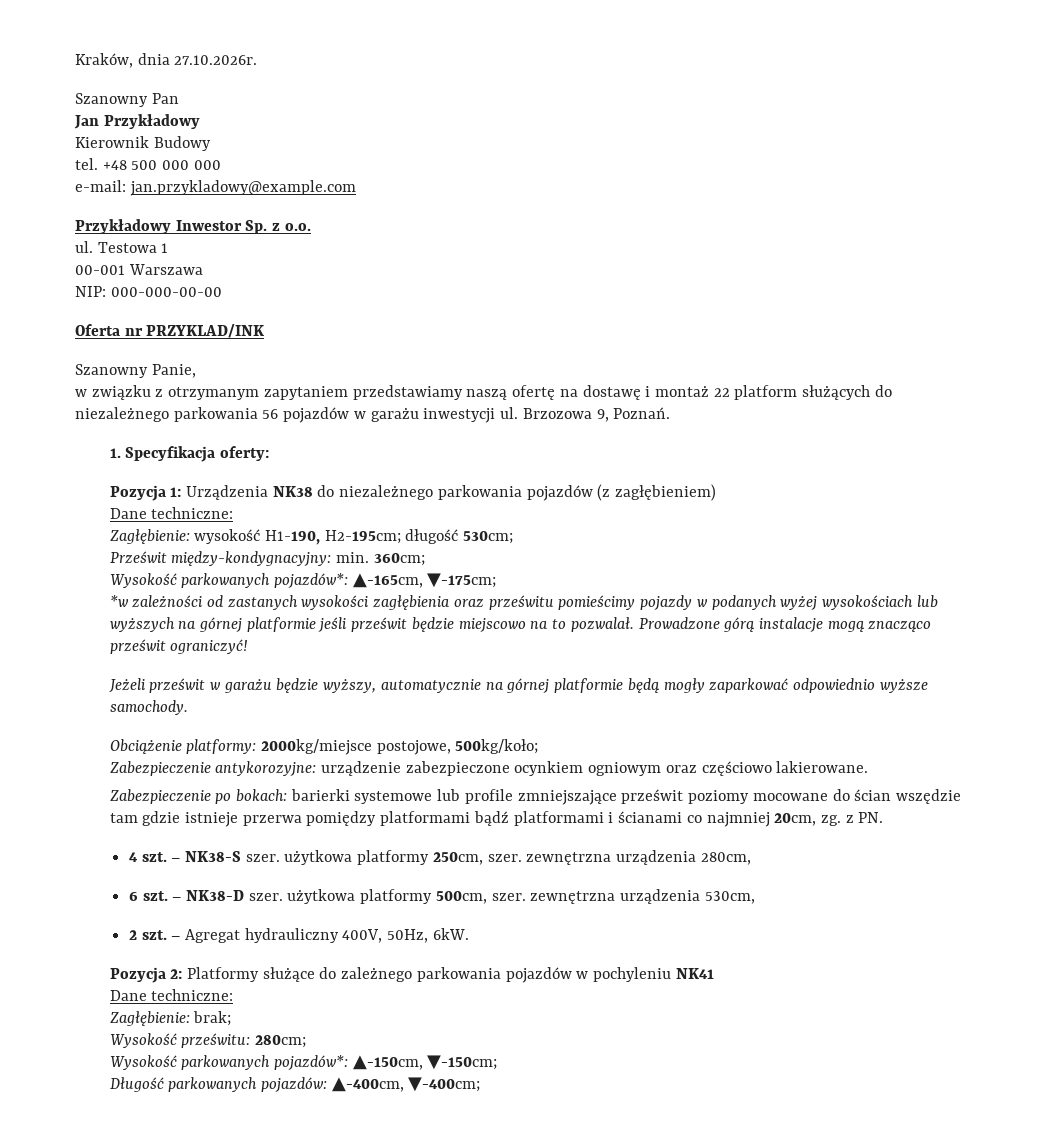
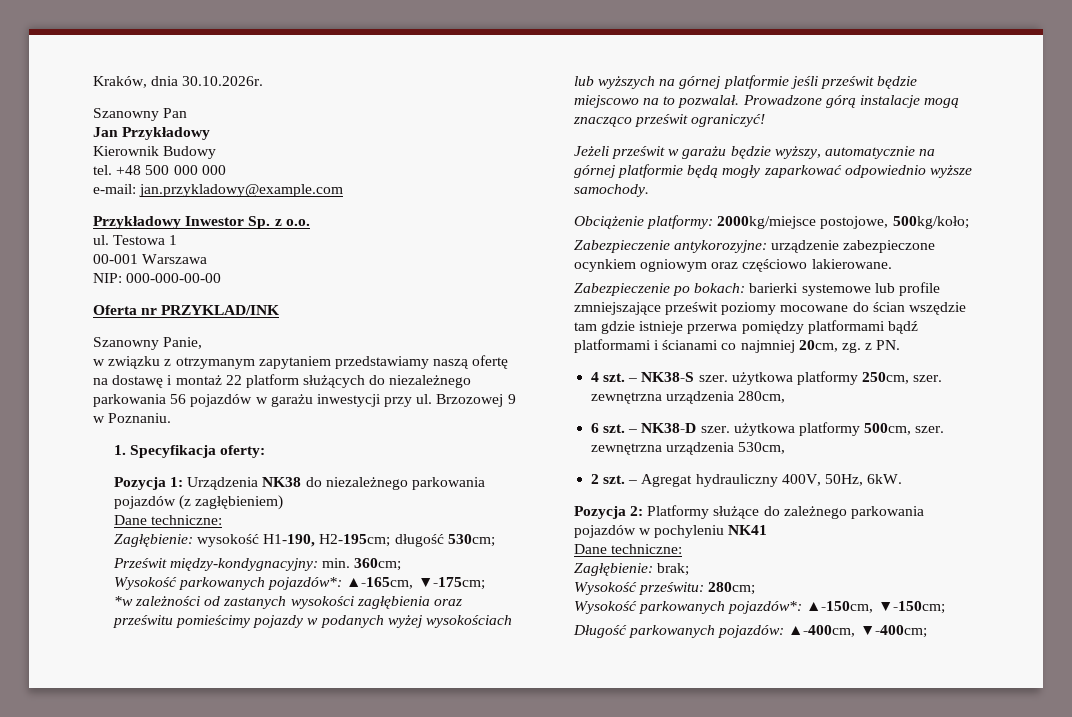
[174,55,258,65] 27.10.2026r. -> [182,76,264,86] 30.10.2026r.
[500,407,671,422] ul. Brzozowa 9, Poznań. -> [384,394,516,407] [93,413,172,423] przy ul. Brzozowej 9 w Poznaniu.

